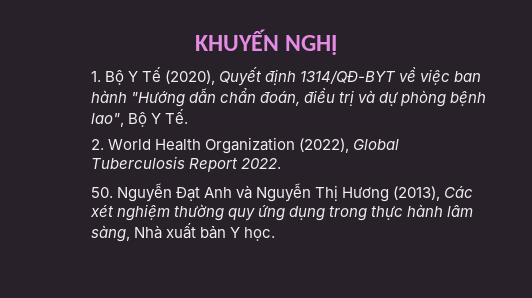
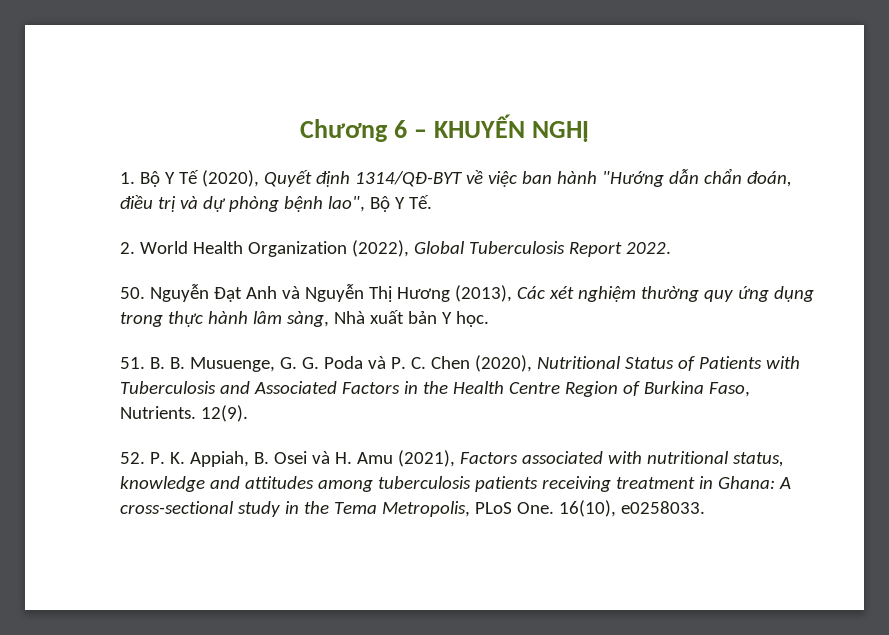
(194, 40) none -> [299,119,427,142] Chương 6 –
(275, 234) none -> [120,355,800,372] [120,381,750,397] [120,405,249,422] [120,450,784,467] [120,476,791,492] [120,500,705,517] // 51. B. B. Musuenge, G. G. Poda và P. C. Chen (2020), Nutritional Status of Patients with Tuberculosis and Associated Factors in the Health Centre Region of Burkina Faso, Nutrients. 12(9). // 52. P. K. Appiah, B. Osei và H. Amu (2021), Factors associated with nutritional status, knowledge and attitudes among tuberculosis patients receiving treatment in Ghana: A cross-sectional study in the Tema Metropolis, PLoS One. 16(10), e0258033.

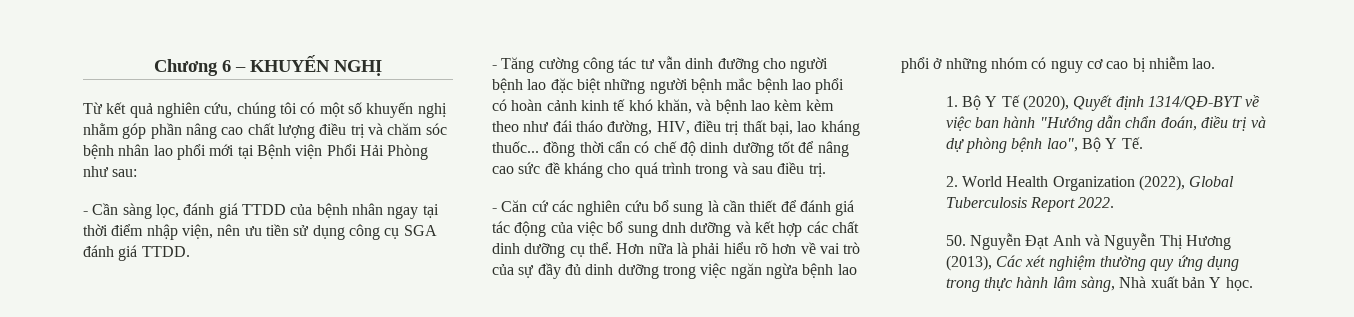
(590, 131) none -> [83,102,447,118] [83,123,447,139] [83,144,429,160] [83,166,138,177] [83,203,439,219] [83,224,437,240] [83,245,190,261] [492,56,829,73] [492,78,845,94] [492,99,834,114] [492,120,860,136] [492,141,849,157] [492,162,826,178] [492,200,855,216] [492,221,859,237] [492,242,861,258] [492,263,857,279] [901,56,1216,73] // Từ kết quả nghiên cứu, chúng tôi có một số khuyến nghị nhằm góp phần nâng cao chất lượng điều trị và chăm sóc bệnh nhân lao phổi mới tại Bệnh viện Phổi Hải Phòng như sau: // - Cần sàng lọc, đánh giá TTDD của bệnh nhân ngay tại thời điểm nhập viện, nên ưu tiền sử dụng công cụ SGA đánh giá TTDD. // - Tăng cường công tác tư vẫn dinh đưỡng cho người bệnh lao đặc biệt những người bệnh mắc bệnh lao phổi có hoàn cảnh kinh tế khó khăn, và bệnh lao kèm kèm theo như đái tháo đường, HIV, điều trị thất bại, lao kháng thuốc... đồng thời cẩn có chế độ dinh dưỡng tốt để nâng cao sức đề kháng cho quá trình trong và sau điều trị. // - Căn cứ các nghiên cứu bổ sung là cần thiết để đánh giá tác động của việc bổ sung dnh dưỡng và kết hợp các chất dinh dưỡng cụ thể. Hơn nữa là phải hiểu rõ hơn về vai trò của sự đầy đủ dinh dưỡng trong việc ngăn ngừa bệnh lao phổi ở những nhóm có nguy cơ cao bị nhiễm lao.
[120,355,800,372] [120,381,750,397] [120,405,249,422] [120,450,784,467] [120,476,791,492] [120,500,705,517] // 51. B. B. Musuenge, G. G. Poda và P. C. Chen (2020), Nutritional Status of Patients with Tuberculosis and Associated Factors in the Health Centre Region of Burkina Faso, Nutrients. 12(9). // 52. P. K. Appiah, B. Osei và H. Amu (2021), Factors associated with nutritional status, knowledge and attitudes among tuberculosis patients receiving treatment in Ghana: A cross-sectional study in the Tema Metropolis, PLoS One. 16(10), e0258033. -> (1253, 284) none

